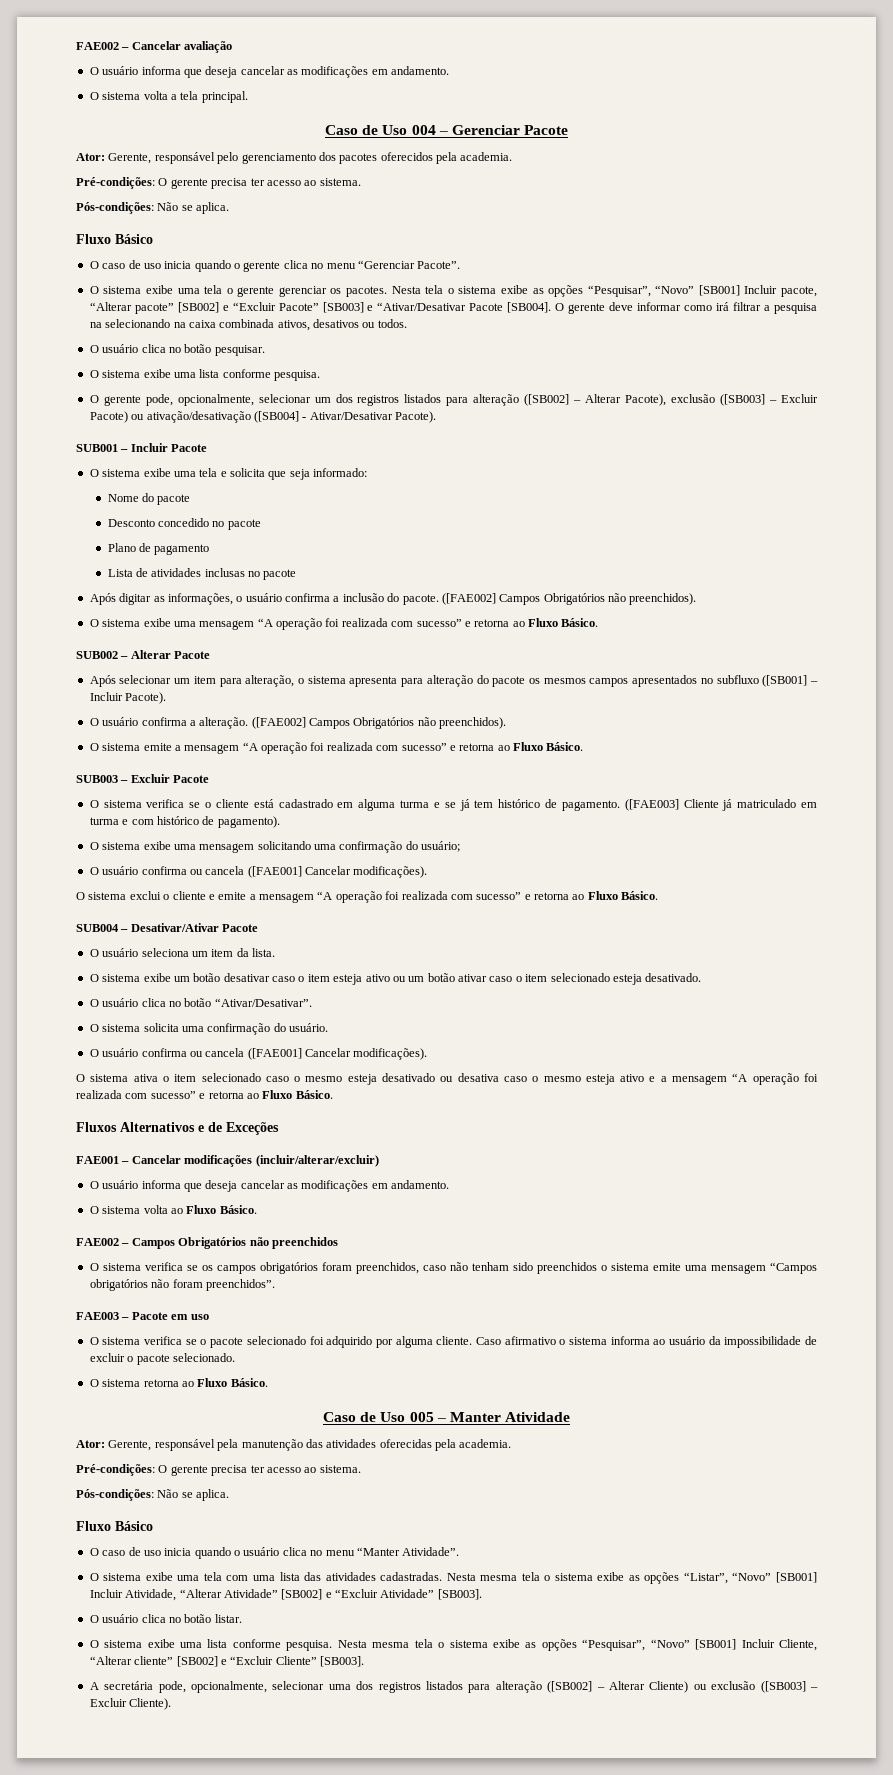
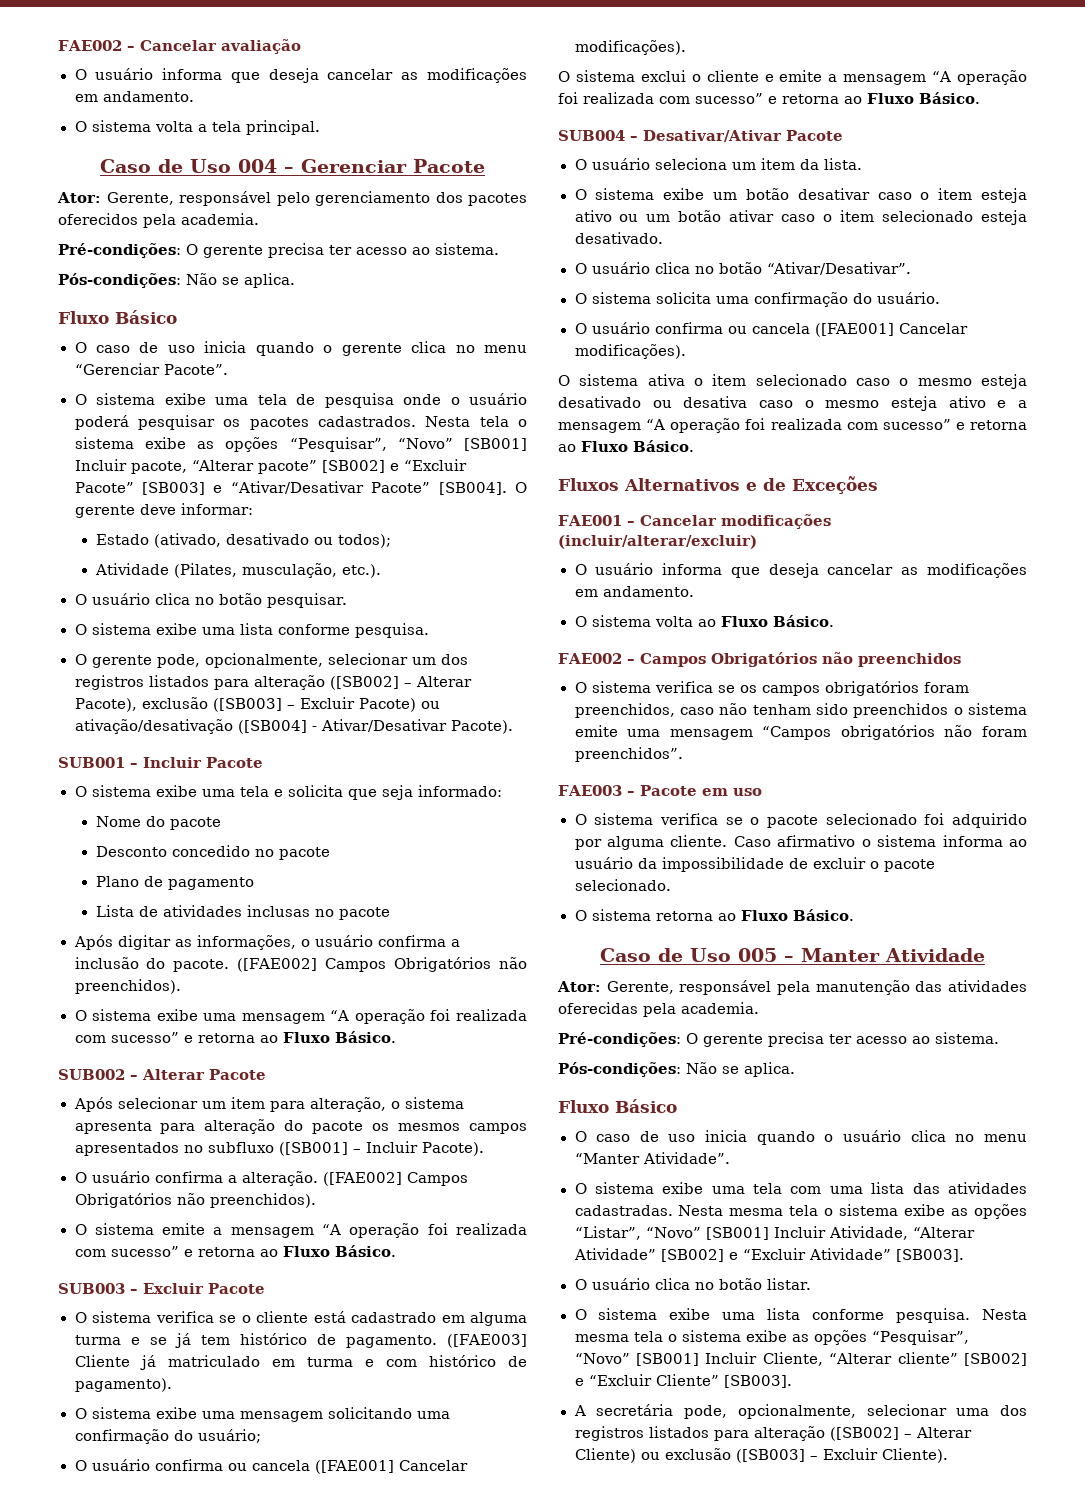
[226,286,387,297] o gerente gerenciar os pacotes. -> [296,393,527,408] [74,415,416,430] de pesquisa onde o usuário poderá pesquisar os pacotes cadastrados.
[469,303,504,311] Pacote -> [371,482,431,493] Pacote”
[637,302,818,314] [89,319,407,331] informar como irá filtrar a pesquisa na selecionando na caixa combinada ativos, desativos ou todos. -> [180,503,253,515] [95,533,391,548] [94,563,381,578] informar: // Estado (ativado, desativado ou todos); // Atividade (Pilates, musculação, etc.).

